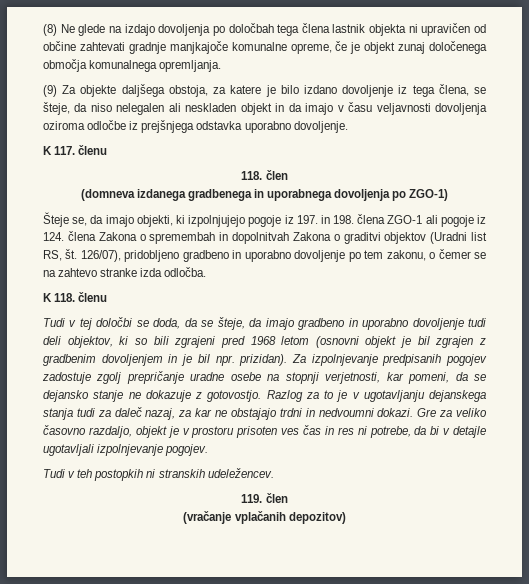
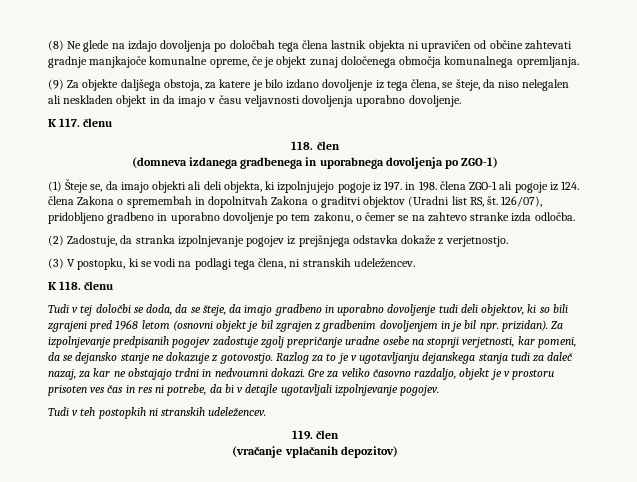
[43,120,243,133] oziroma odločbe iz prejšnjega odstavka -> (354, 101) none
(449, 195) none -> [48,181,62,192] (1)
[136,215,173,227] objekti, -> [152,181,262,193] objekti ali deli objekta,
(207, 272) none -> [48,235,508,247] [48,258,415,270] // (2) Zadostuje, da stranka izpolnjevanje pogojev iz prejšnjega odstavka dokaže z verjetnostjo. // (3) V postopku, ki se vodi na podlagi tega člena, ni stranskih udeležencev.

